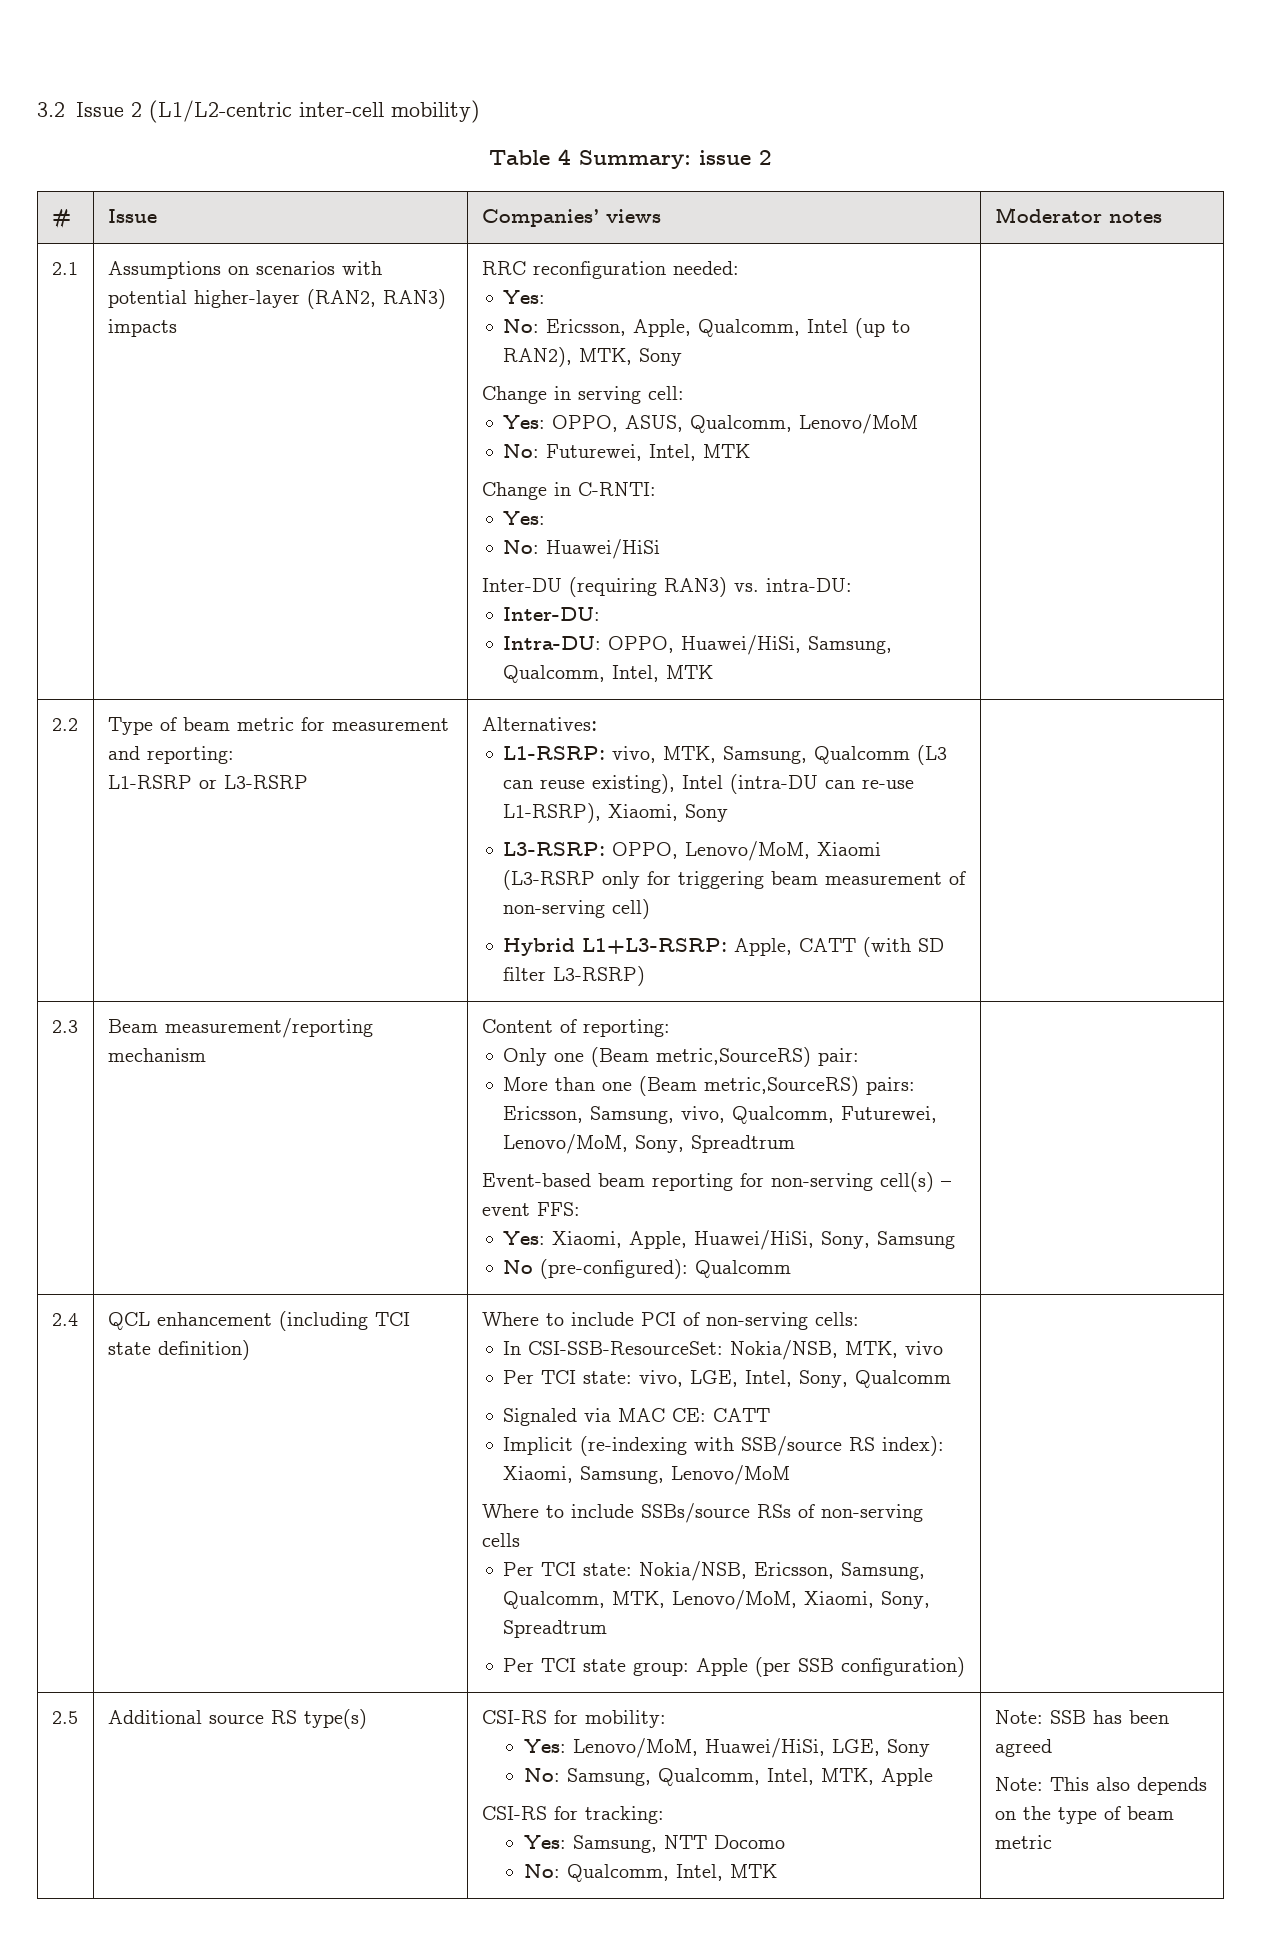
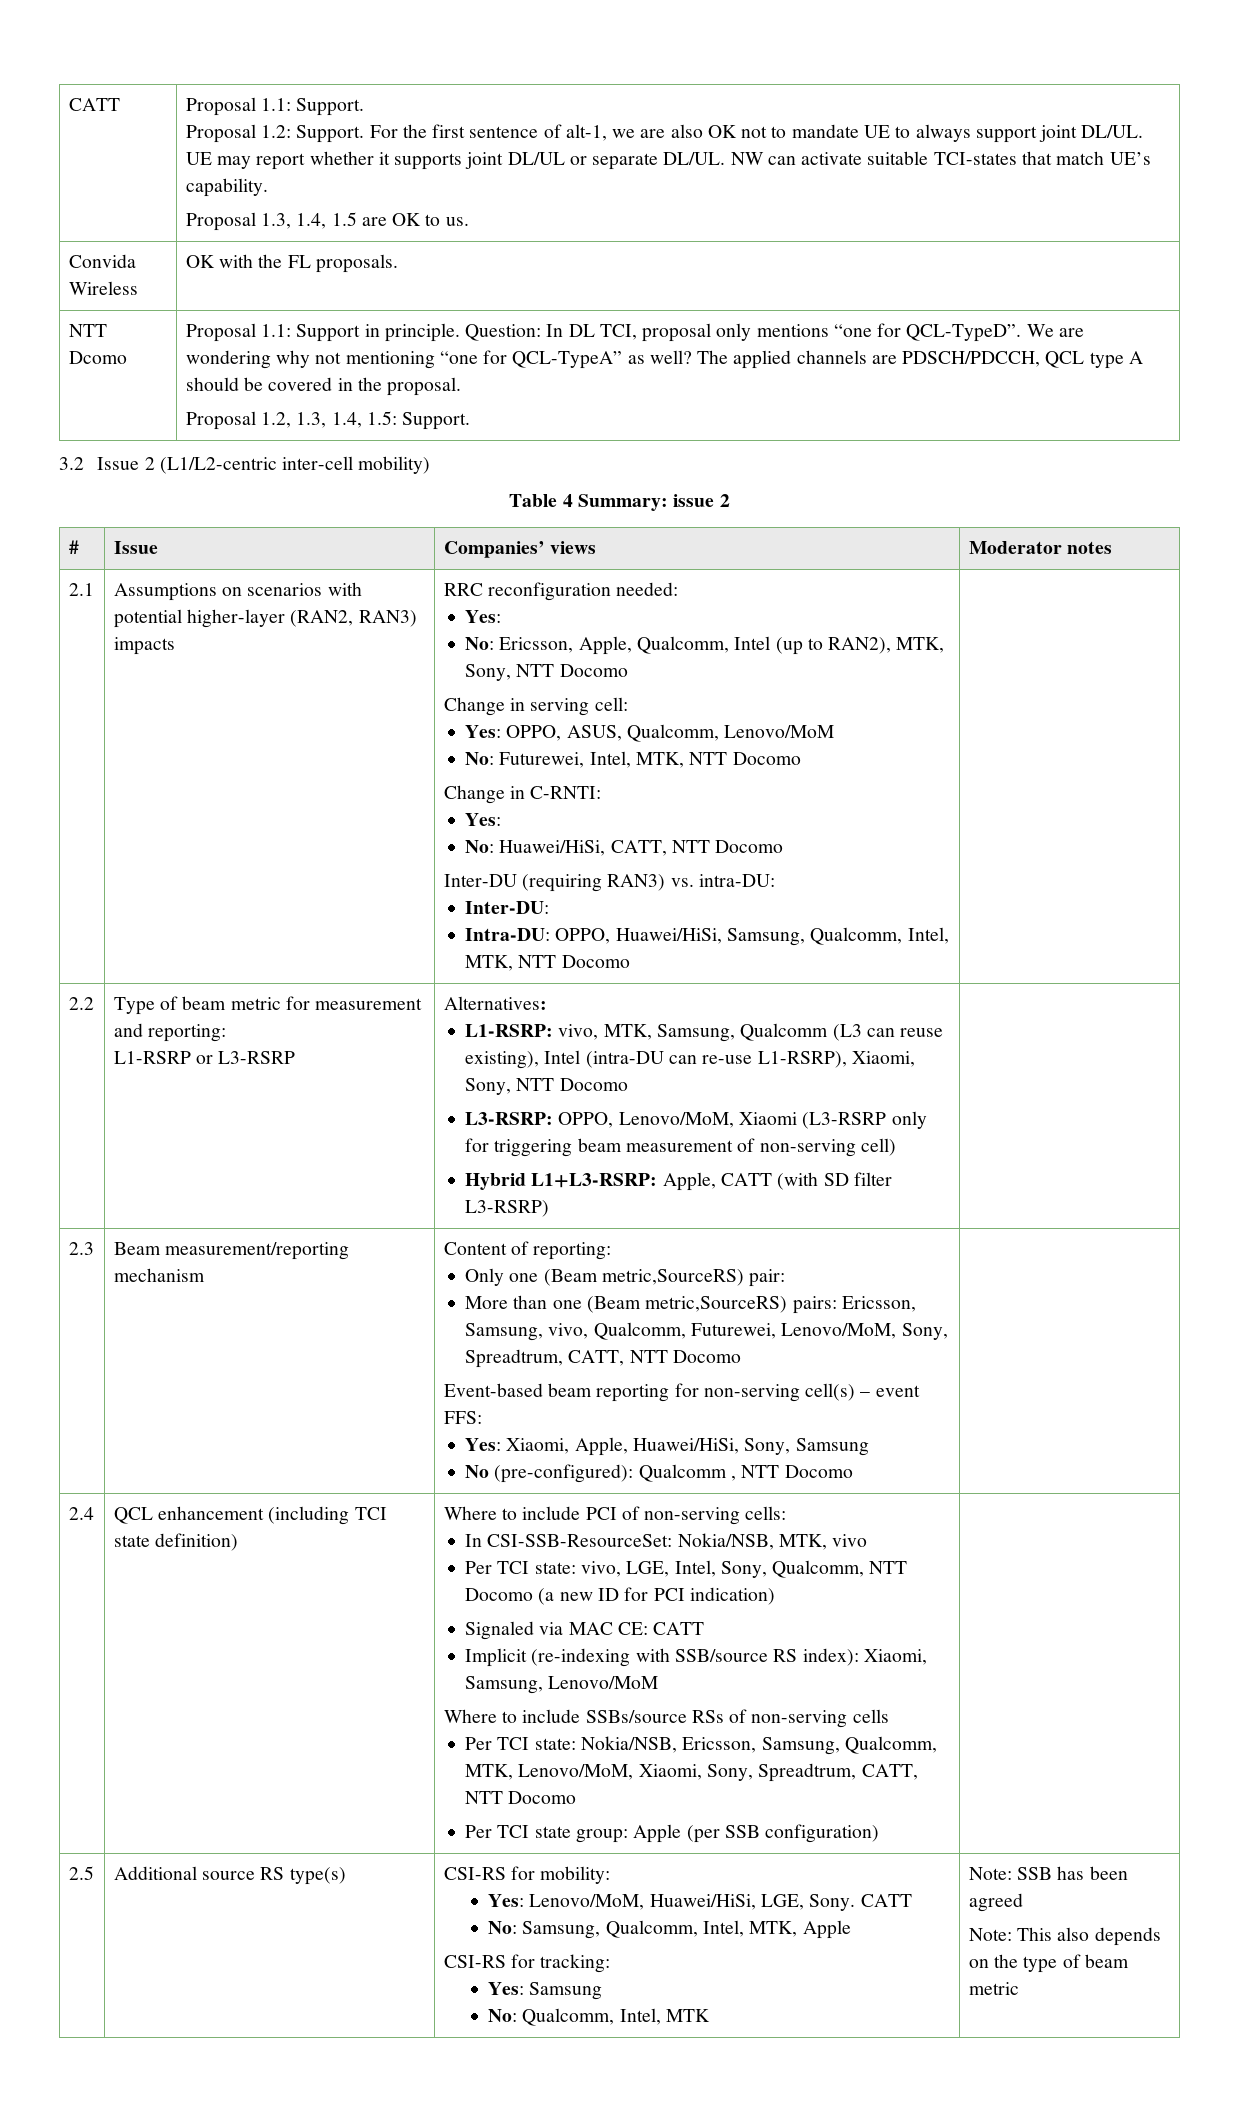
(37, 109) none -> [68,98,120,111] [185,97,365,116] [185,124,1144,143] [185,151,1151,170] [185,178,268,197] [185,212,469,231] [68,254,136,268] [68,281,138,295] [185,254,398,273] [68,324,107,337] [68,351,127,364] [185,323,1085,342] [185,350,1144,369] [185,377,462,396] [185,411,471,430] CATT | Proposal 1.1: Support. // Proposal 1.2: Support. For the first sentence of alt-1, we are also OK not to mandate UE to always support joint DL/UL. UE may report whether it supports joint DL/UL or separate DL/UL. NW can activate suitable TCI-states that match UE’s capability. // Proposal 1.3, 1.4, 1.5 are OK to us. // Convida Wireless | OK with the FL proposals. // NTT Dcomo | Proposal 1.1: Support in principle. Question: In DL TCI, proposal only mentions “one for QCL-TypeD”. We are wondering why not mentioning “one for QCL-TypeA” as well? The applied channels are PDSCH/PDCCH, QCL type A should be covered in the proposal. // Proposal 1.2, 1.3, 1.4, 1.5: Support. //
[639,348,683,366] Sony -> [465,664,628,681] Sony, NTT Docomo
[703,444,751,458] MTK -> [636,752,801,768] MTK, NTT Docomo
[546,539,661,559] Huawei/HiSi -> [499,840,784,856] Huawei/HiSi, CATT, NTT Docomo
[666,665,714,679] MTK -> [465,955,630,971] MTK, NTT Docomo
[685,804,729,822] Sony -> [465,1078,628,1095] Sony, NTT Docomo
[691,1135,796,1153] Spreadtrum -> [465,1349,742,1368] Spreadtrum, CATT, NTT Docomo
(792, 1269) none -> [731,1465,853,1481] , NTT Docomo
[855,1370,952,1388] Qualcomm -> [772,1560,908,1578] [465,1587,775,1605] Qualcomm, NTT Docomo (a new ID for PCI indication)
[503,1620,608,1638] Spreadtrum -> [758,1763,918,1782] [465,1791,577,1804] Spreadtrum, CATT, NTT Docomo
[886,1739,930,1757] Sony -> [809,1894,912,1911] Sony. CATT
[572,1835,785,1853] Samsung, NTT Docomo -> [529,1982,603,2000] Samsung

